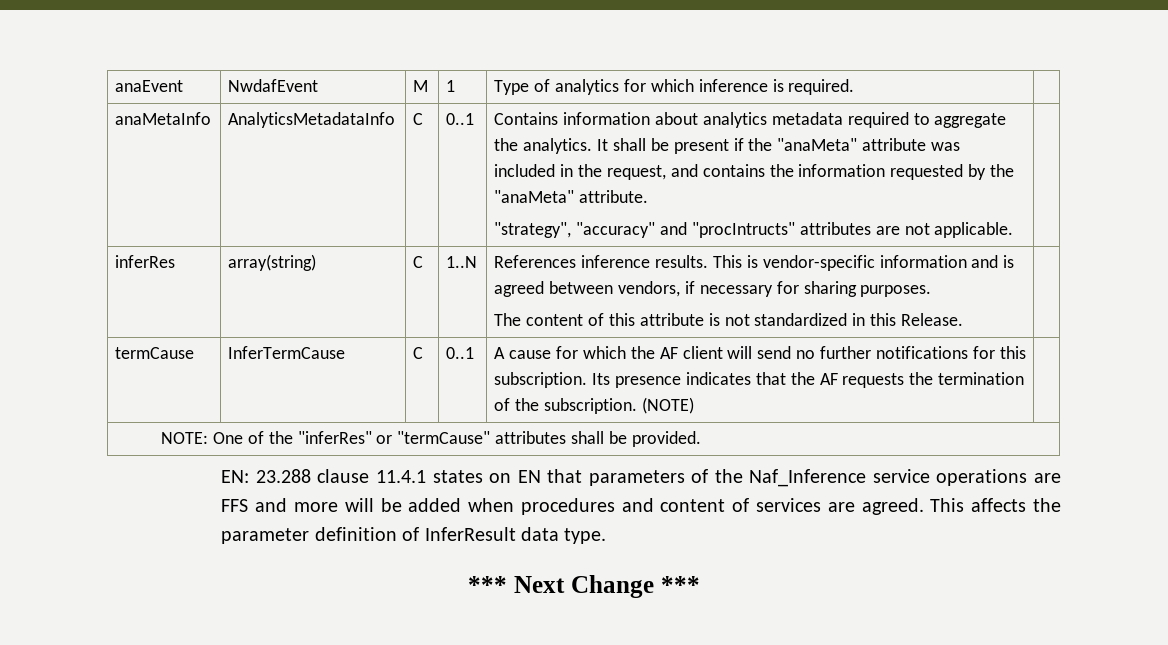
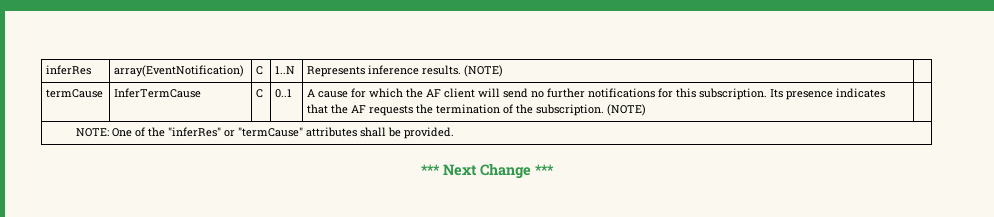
[115,80,184,92] [228,79,319,92] [413,80,429,92] [446,80,456,92] [494,79,855,95] [115,112,212,125] [228,112,396,128] [413,113,424,125] [446,113,475,125] [494,112,1007,128] [494,138,960,154] [494,164,1014,180] [494,190,649,203] [494,222,1014,238] anaEvent | NwdafEvent | M | 1 | Type of analytics for which inference is required. | // anaMetaInfo | AnalyticsMetadataInfo | C | 0..1 | Contains information about analytics metadata required to aggregate the analytics. It shall be present if the "anaMeta" attribute was included in the request, and contains the information requested by the "anaMeta" attribute. // "strategy", "accuracy" and "procIntructs" attributes are not applicable. | // -> (46, 70) none
[228,254,317,271] array(string) -> [114,65,245,77] array(EventNotification)
[494,255,577,268] References -> [307,66,366,77] Represents
[712,255,1015,271] [494,281,932,297] [494,313,963,326] This is vendor-specific information and is agreed between vendors, if necessary for sharing purposes. // The content of this attribute is not standardized in this Release. -> [464,65,504,77] (NOTE)
[221,469,1061,487] [221,498,1061,515] [221,527,607,544] // EN: 23.288 clause 11.4.1 states on EN that parameters of the Naf_Inference service operations are FFS and more will be added when procedures and content of services are agreed. This affects the parameter definition of InferResult data type. -> (455, 133) none

